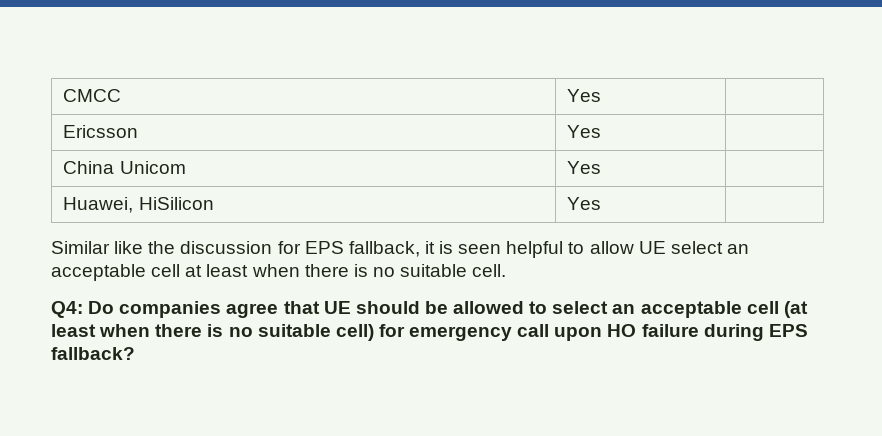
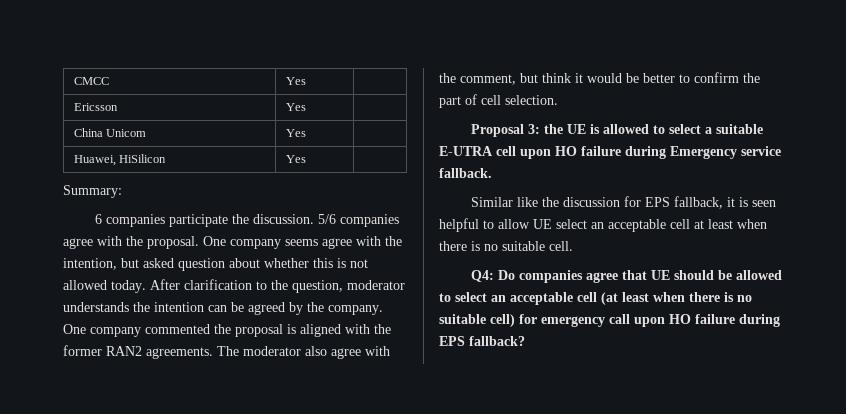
(602, 203) none -> [63,185,122,198] [95,214,400,227] [63,236,402,249] [63,258,368,271] [63,279,405,293] [63,302,383,315] [63,324,391,337] [63,345,390,359] [439,72,760,85] [439,94,558,108] [471,124,764,137] [439,146,781,159] [439,168,492,178] // Summary: // 6 companies participate the discussion. 5/6 companies agree with the proposal. One company seems agree with the intention, but asked question about whether this is not allowed today. After clarification to the question, moderator understands the intention can be agreed by the company. One company commented the proposal is aligned with the former RAN2 agreements. The moderator also agree with the comment, but think it would be better to confirm the part of cell selection. // Proposal 3: the UE is allowed to select a suitable E-UTRA cell upon HO failure during Emergency service fallback.

